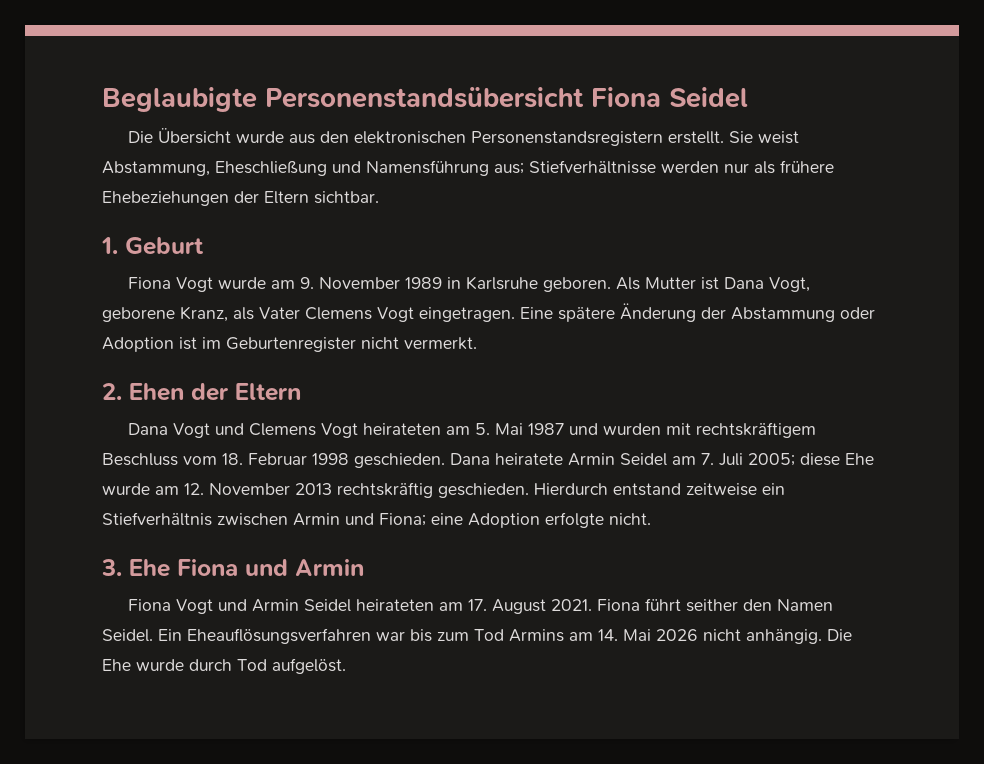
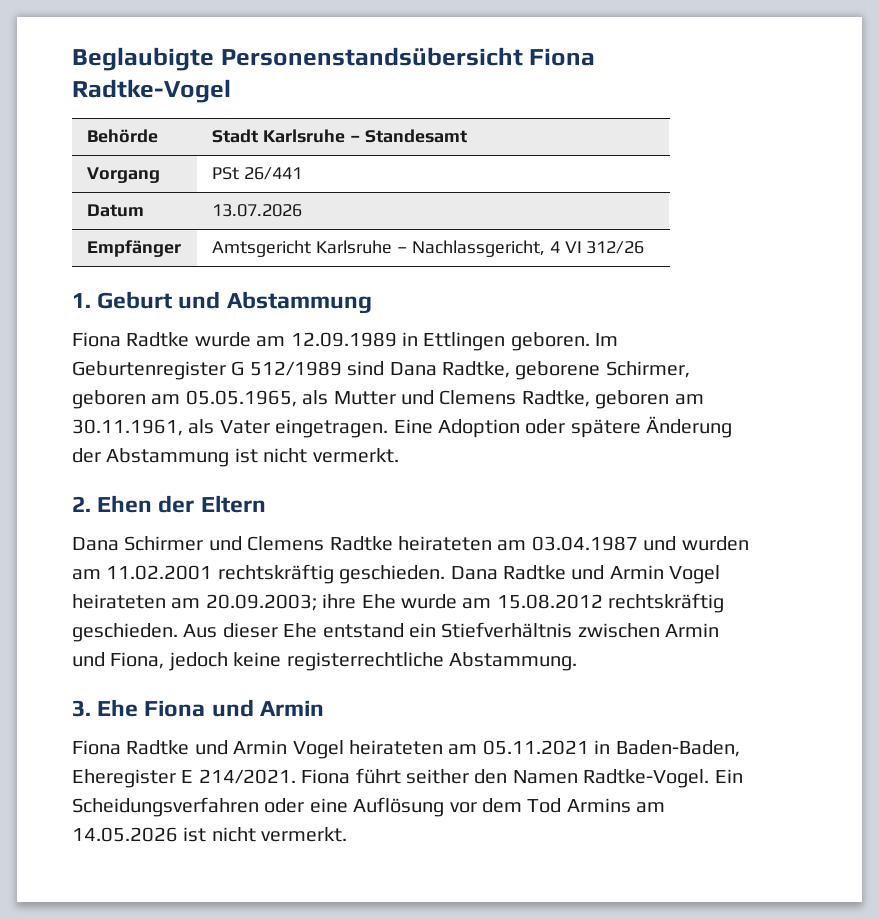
[669,87,748,108] [127,128,799,146] [102,160,834,176] [102,191,379,206] Seidel // Die Übersicht wurde aus den elektronischen Personenstandsregistern erstellt. Sie weist Abstammung, Eheschließung und Namensführung aus; Stiefverhältnisse werden nur als frühere Ehebeziehungen der Eltern sichtbar. -> [72,79,231,103] [87,129,159,143] [212,129,467,143] [87,167,161,183] [212,167,303,180] [87,204,145,217] [212,204,303,217] [87,240,182,257] [212,240,645,257] Radtke-Vogel // Behörde | Stadt Karlsruhe – Standesamt // Vorgang | PSt 26/441 // Datum | 13.07.2026 // Empfänger | Amtsgericht Karlsruhe – Nachlassgericht, 4 VI 312/26
[127,276,810,292] [102,303,875,322] [102,337,356,352] // Fiona Vogt wurde am 9. November 1989 in Karlsruhe geboren. Als Mutter ist Dana Vogt, geborene Kranz, als Vater Clemens Vogt eingetragen. Eine spätere Änderung der Abstammung oder Adoption ist im Geburtenregister -> [178,291,372,314] [72,332,619,351] [72,361,690,380] [72,390,704,409] [72,416,733,438] [72,448,258,467] und Abstammung // Fiona Radtke wurde am 12.09.1989 in Ettlingen geboren. Im Geburtenregister G 512/1989 sind Dana Radtke, geborene Schirmer, geboren am 05.05.1965, als Mutter und Clemens Radtke, geboren am 30.11.1961, als Vater eingetragen. Eine Adoption oder spätere Änderung der Abstammung ist
[172,422,816,438] [102,453,874,468] [102,482,757,498] Vogt und Clemens Vogt heirateten am 5. Mai 1987 und wurden mit rechtskräftigem Beschluss vom 18. Februar 1998 geschieden. Dana heiratete Armin Seidel am 7. Juli 2005; diese Ehe wurde am 12. November 2013 rechtskräftig geschieden. Hierdurch entstand zeitweise -> [124,536,749,551] [72,564,721,584] [72,593,725,613] [72,623,404,642] Schirmer und Clemens Radtke heirateten am 03.04.1987 und wurden am 11.02.2001 rechtskräftig geschieden. Dana Radtke und Armin Vogel heirateten am 20.09.2003; ihre Ehe wurde am 15.08.2012 rechtskräftig geschieden. Aus dieser Ehe entstand
[379,512,651,528] Fiona; eine Adoption erfolgte nicht. -> [110,652,577,671] Fiona, jedoch keine registerrechtliche Abstammung.
[175,599,592,614] Vogt und Armin Seidel heirateten am 17. August 2021. -> [126,740,740,759] [72,769,296,788] Radtke und Armin Vogel heirateten am 05.11.2021 in Baden-Baden, Eheregister E 214/2021.
[102,628,852,644] [102,658,346,674] Seidel. Ein Eheauflösungsverfahren war bis zum Tod Armins am 14. Mai 2026 nicht anhängig. Die Ehe wurde durch Tod aufgelöst. -> [583,769,743,788] [72,797,666,817] [72,827,348,842] Radtke-Vogel. Ein Scheidungsverfahren oder eine Auflösung vor dem Tod Armins am 14.05.2026 ist nicht vermerkt.

